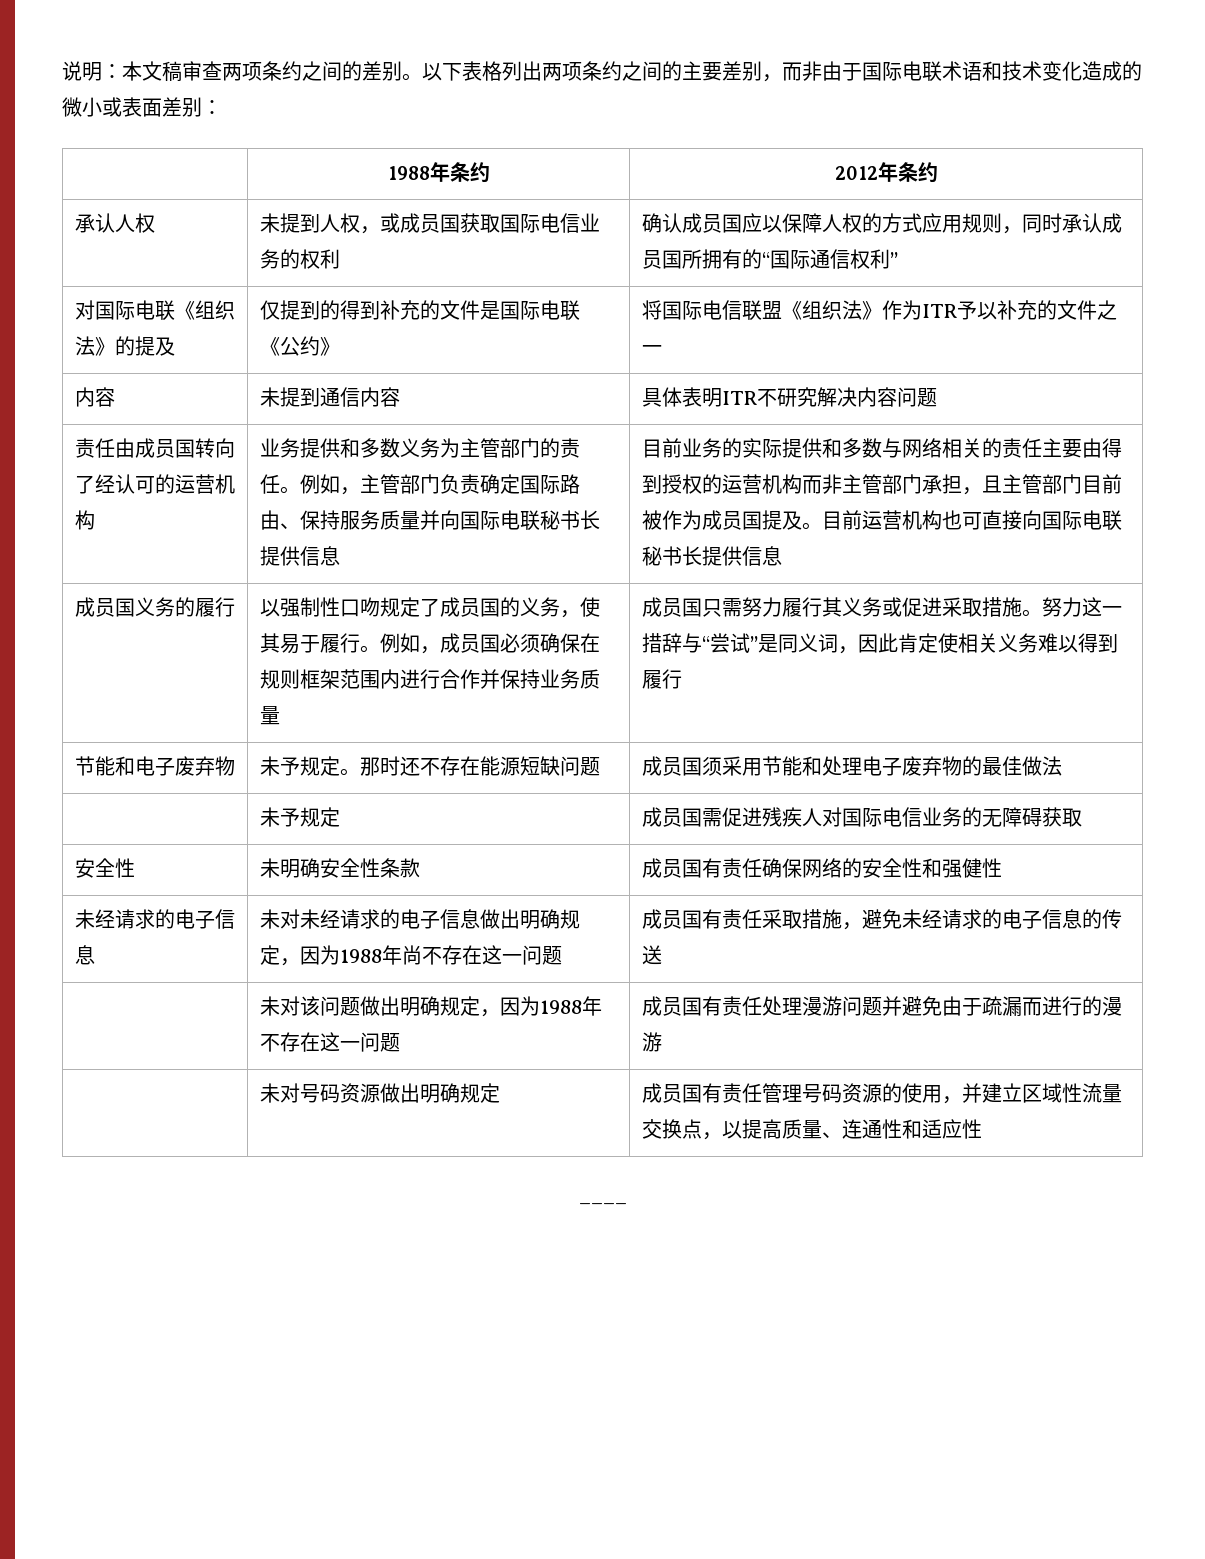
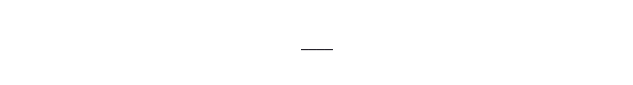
[62,61,1142,82] [62,97,222,117] [387,162,490,183] [834,162,938,183] [74,213,155,233] [259,213,600,234] [259,249,340,269] [641,213,1122,234] [641,249,898,269] [74,300,235,321] [74,336,175,356] [259,300,580,321] [259,336,340,356] [641,300,1117,321] [641,345,662,354] [74,387,115,407] [259,387,400,407] [641,387,937,407] [74,438,235,458] [74,474,235,494] [74,510,95,530] [259,438,580,458] [259,474,580,495] [259,510,600,531] [259,546,340,566] [641,438,1122,458] [641,474,1122,495] [641,510,1122,531] [641,546,782,566] [74,597,235,617] [259,597,600,618] [259,633,600,654] [259,669,600,689] [259,706,280,725] [641,597,1122,617] [641,633,1118,654] [641,669,682,689] [74,756,235,776] [259,756,600,776] [641,756,1062,776] [259,807,340,827] [641,807,1082,827] [74,858,135,878] [259,858,420,878] [641,858,1002,878] [74,909,235,929] [74,945,95,965] [259,909,580,929] [259,945,562,966] [641,909,1122,930] [641,945,662,965] [259,996,602,1017] [259,1032,400,1052] [641,996,1122,1016] [641,1032,662,1052] [259,1083,500,1103] [641,1083,1122,1104] [641,1119,982,1140] 说明：本文稿审查两项条约之间的差别。以下表格列出两项条约之间的主要差别，而非由于国际电联术语和技术变化造成的微小或表面差别： // | 1988年条约 | 2012年条约 // 承认人权 | 未提到人权，或成员国获取国际电信业务的权利 | 确认成员国应以保障人权的方式应用规则，同时承认成员国所拥有的“国际通信权利” // 对国际电联《组织法》的提及 | 仅提到的得到补充的文件是国际电联《公约》 | 将国际电信联盟《组织法》作为ITR予以补充的文件之一 // 内容 | 未提到通信内容 | 具体表明ITR不研究解决内容问题 // 责任由成员国转向了经认可的运营机构 | 业务提供和多数义务为主管部门的责任。例如，主管部门负责确定国际路由、保持服务质量并向国际电联秘书长提供信息 | 目前业务的实际提供和多数与网络相关的责任主要由得到授权的运营机构而非主管部门承担，且主管部门目前被作为成员国提及。目前运营机构也可直接向国际电联秘书长提供信息 // 成员国义务的履行 | 以强制性口吻规定了成员国的义务，使其易于履行。例如，成员国必须确保在规则框架范围内进行合作并保持业务质量 | 成员国只需努力履行其义务或促进采取措施。努力这一措辞与“尝试”是同义词，因此肯定使相关义务难以得到履行 // 节能和电子废弃物 | 未予规定。那时还不存在能源短缺问题 | 成员国须采用节能和处理电子废弃物的最佳做法 // | 未予规定 | 成员国需促进残疾人对国际电信业务的无障碍获取 // 安全性 | 未明确安全性条款 | 成员国有责任确保网络的安全性和强健性 // 未经请求的电子信息 | 未对未经请求的电子信息做出明确规定，因为1988年尚不存在这一问题 | 成员国有责任采取措施，避免未经请求的电子信息的传送 // | 未对该问题做出明确规定，因为1988年不存在这一问题 | 成员国有责任处理漫游问题并避免由于疏漏而进行的漫游 // | 未对号码资源做出明确规定 | 成员国有责任管理号码资源的使用，并建立区域性流量交换点，以提高质量、连通性和适应性 // -> (300, 49) none

